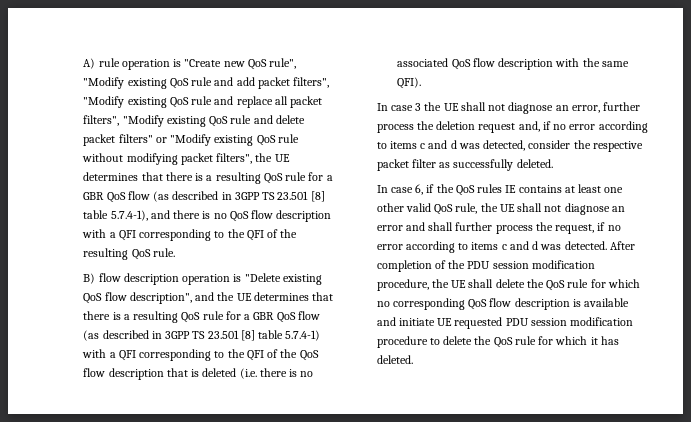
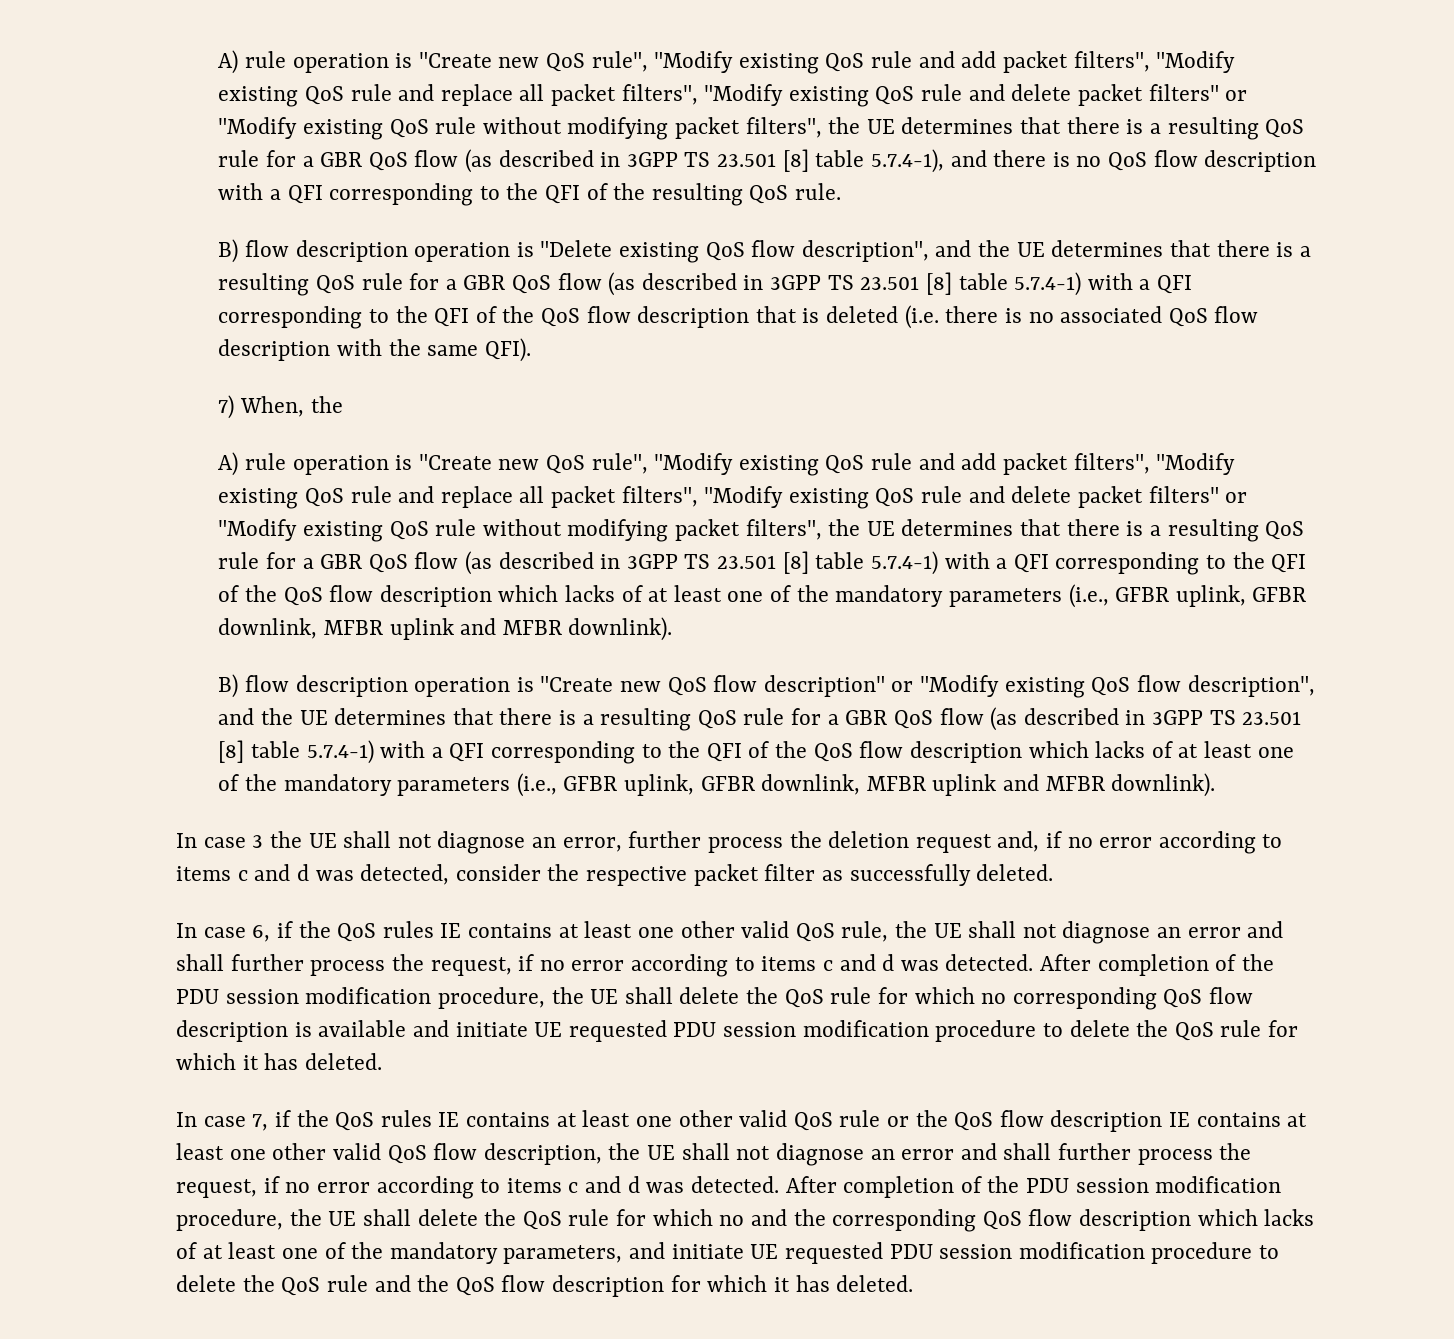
(422, 83) none -> [218,395,343,419] [218,452,1236,476] [218,486,1248,509] [218,519,1305,542] [218,551,1307,575] [218,584,1307,608] [218,617,673,641] [218,674,1315,698] [218,707,1302,731] [218,740,1294,764] [218,773,1216,797] // 7) When, the // A) rule operation is "Create new QoS rule", "Modify existing QoS rule and add packet filters", "Modify existing QoS rule and replace all packet filters", "Modify existing QoS rule and delete packet filters" or "Modify existing QoS rule without modifying packet filters", the UE determines that there is a resulting QoS rule for a GBR QoS flow (as described in 3GPP TS 23.501 [8] table 5.7.4-1) with a QFI corresponding to the QFI of the QoS flow description which lacks of at least one of the mandatory parameters (i.e., GFBR uplink, GFBR downlink, MFBR uplink and MFBR downlink). // B) flow description operation is "Create new QoS flow description" or "Modify existing QoS flow description", and the UE determines that there is a resulting QoS rule for a GBR QoS flow (as described in 3GPP TS 23.501 [8] table 5.7.4-1) with a QFI corresponding to the QFI of the QoS flow description which lacks of at least one of the mandatory parameters (i.e., GFBR uplink, GFBR downlink, MFBR uplink and MFBR downlink).
(413, 359) none -> [176,1110,1308,1132] [176,1143,1252,1166] [176,1176,1282,1199] [176,1209,1315,1232] [176,1242,1280,1264] [176,1275,914,1297] // In case 7, if the QoS rules IE contains at least one other valid QoS rule or the QoS flow description IE contains at least one other valid QoS flow description, the UE shall not diagnose an error and shall further process the request, if no error according to items c and d was detected. After completion of the PDU session modification procedure, the UE shall delete the QoS rule for which no and the corresponding QoS flow description which lacks of at least one of the mandatory parameters, and initiate UE requested PDU session modification procedure to delete the QoS rule and the QoS flow description for which it has deleted.

